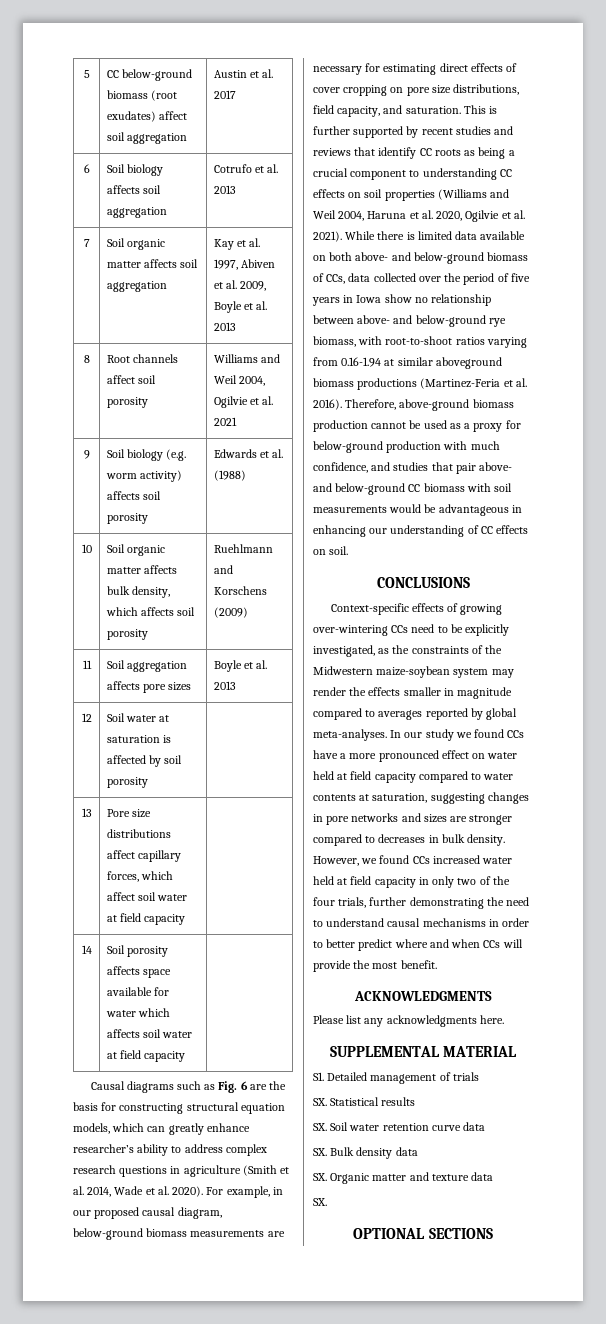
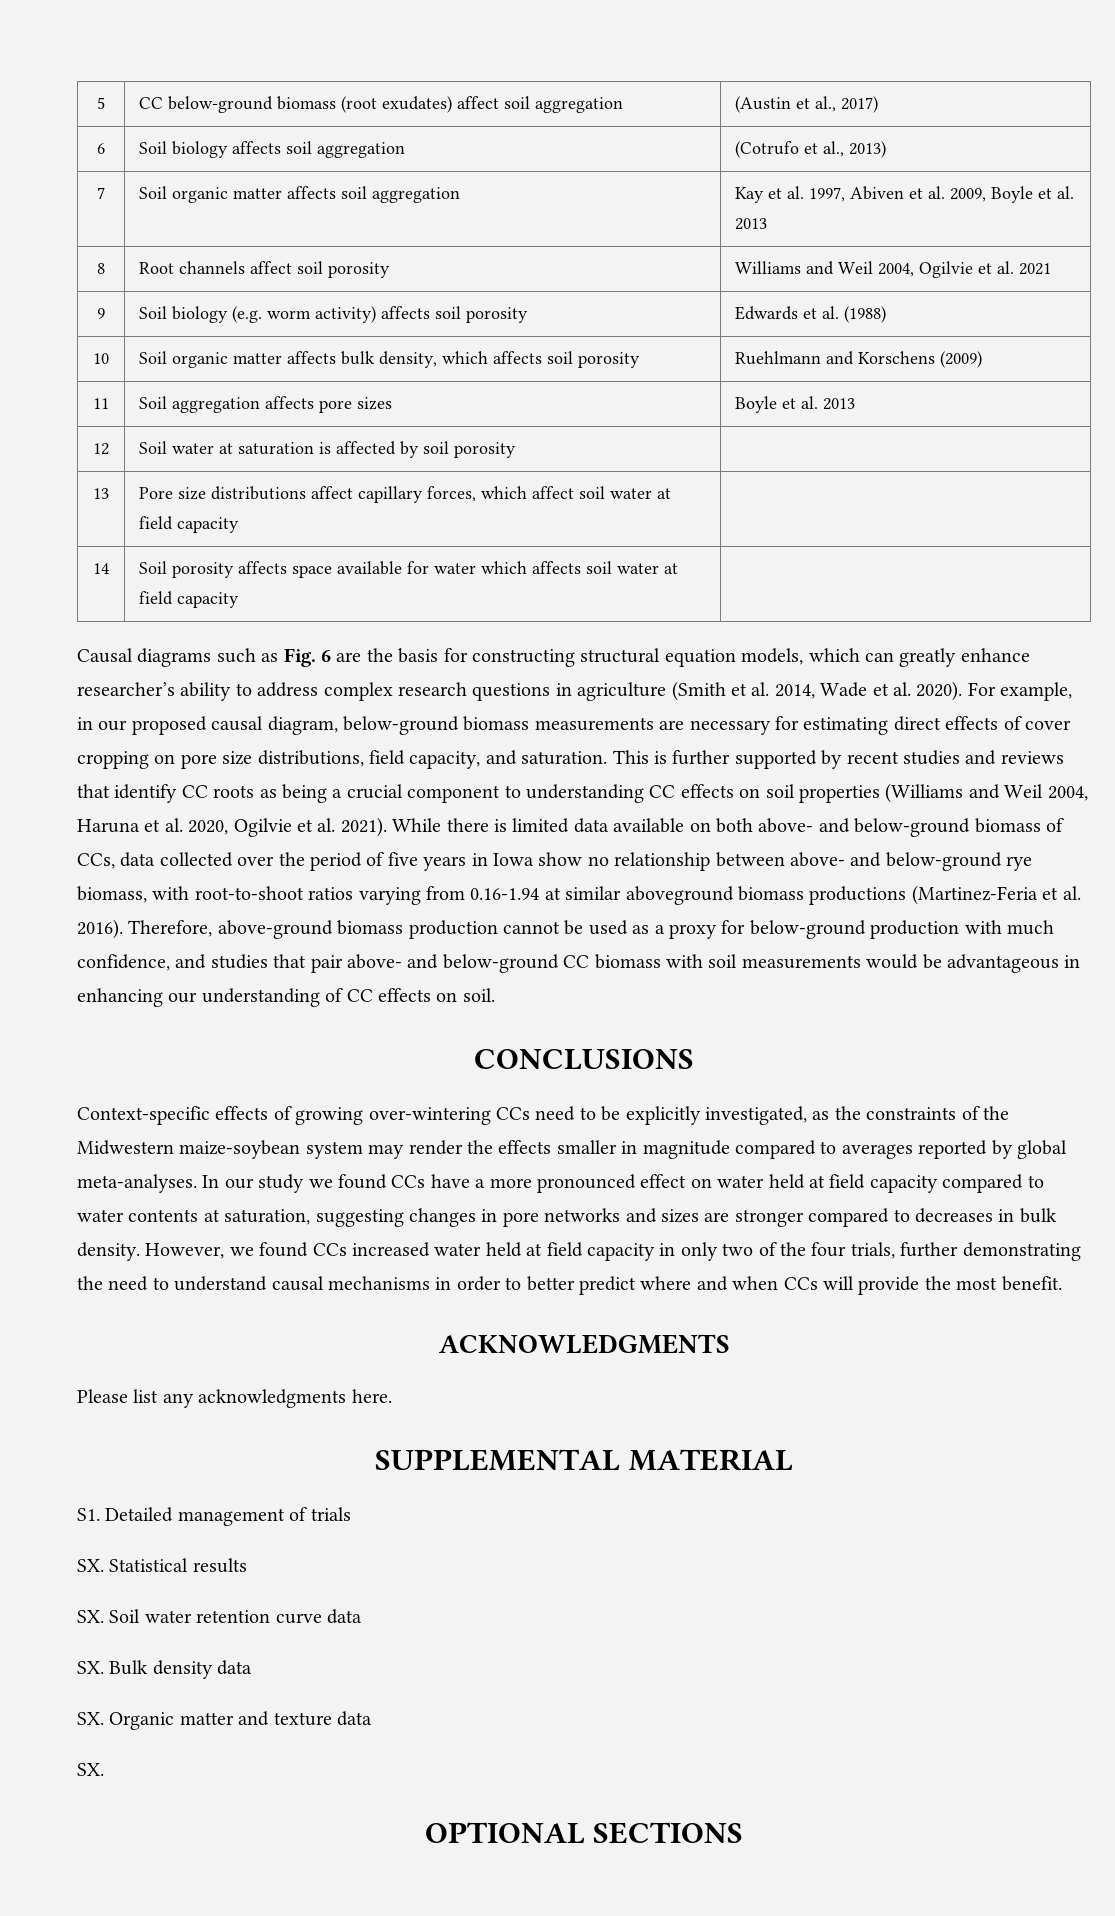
[213,69,274,78] [213,90,236,99] Austin et al. 2017 -> [735,96,879,113] (Austin et al., 2017)
[213,164,279,173] [213,185,236,194] Cotrufo et al. 2013 -> [735,141,887,158] (Cotrufo et al., 2013)

